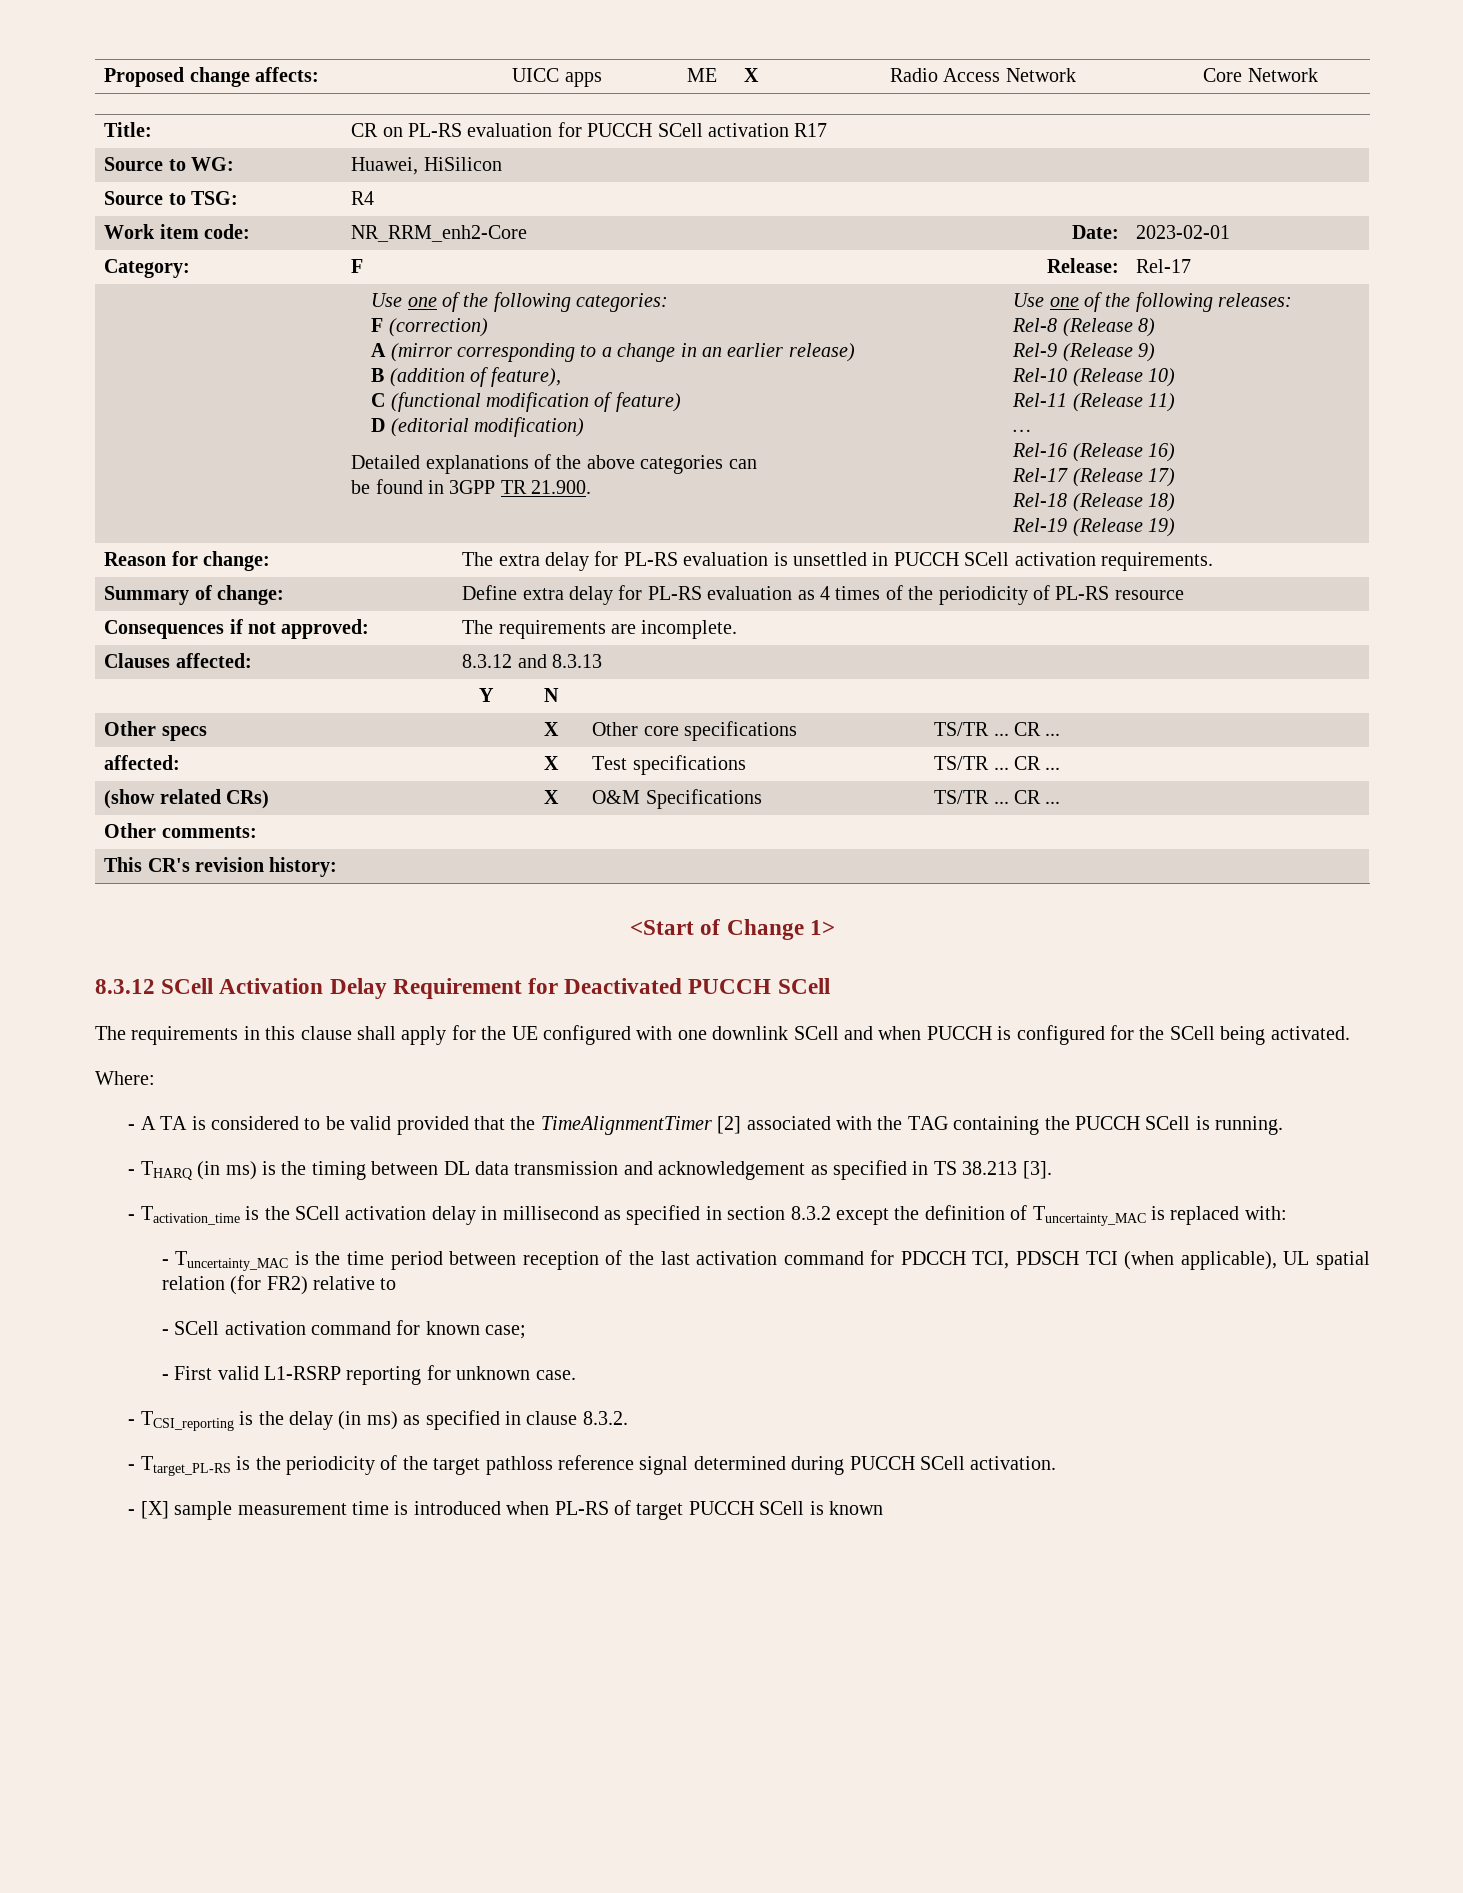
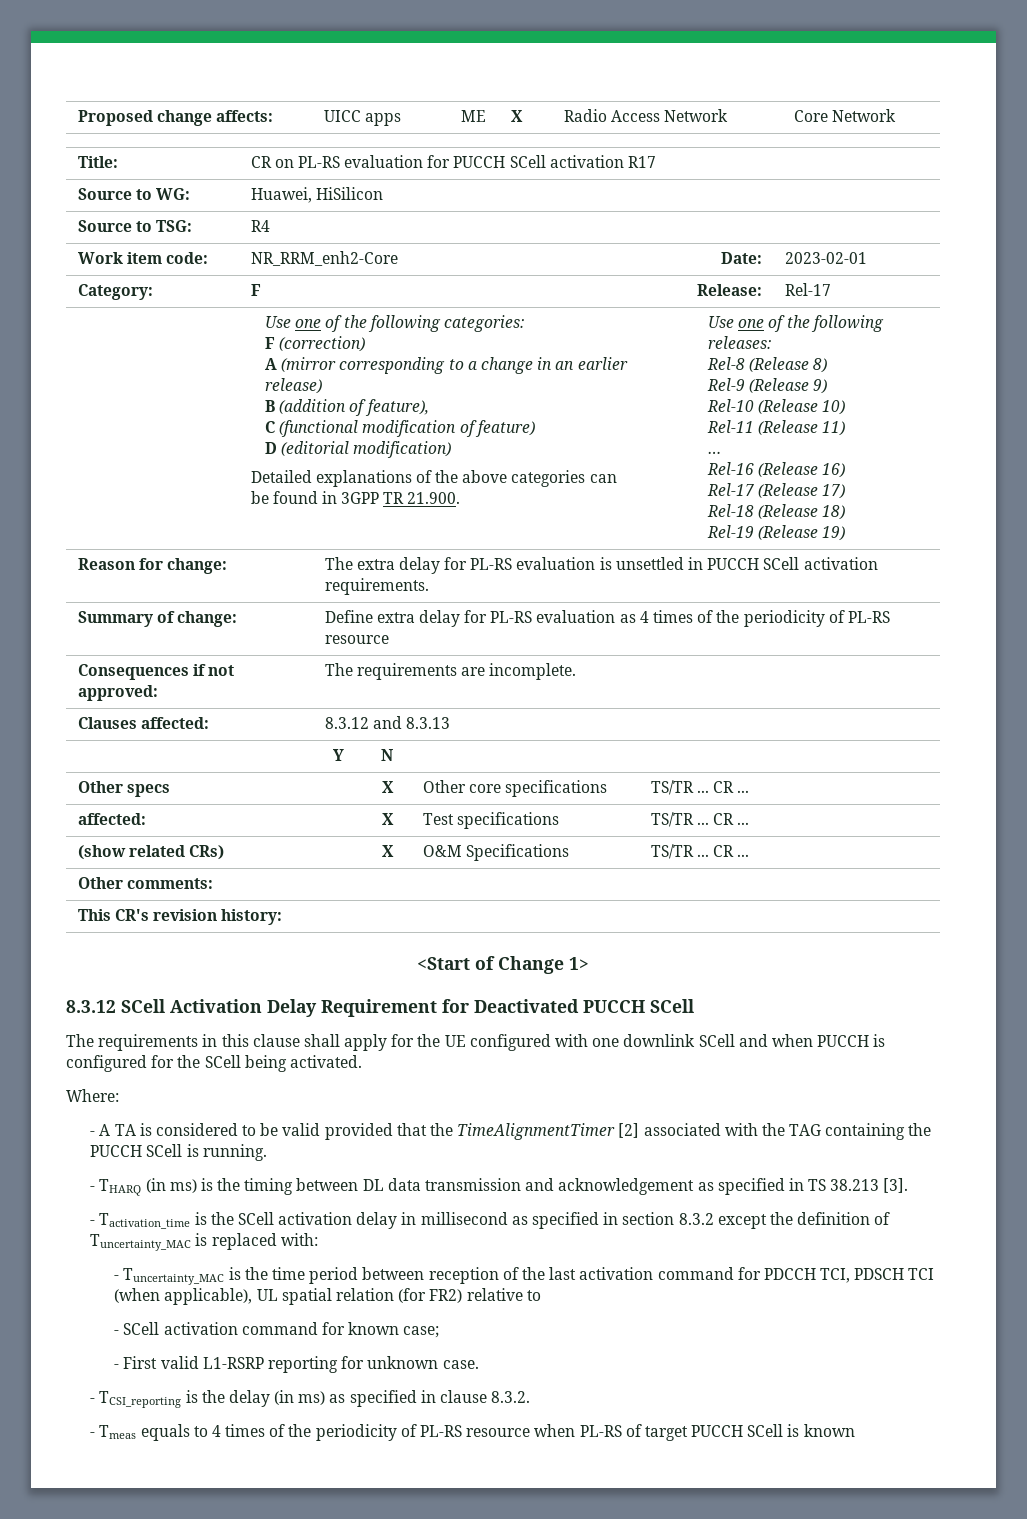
[140,1455,1057,1476] [128,1501,501,1520] Ttarget_PL-RS is the periodicity of the target pathloss reference signal determined during PUCCH SCell activation. // - [X] sample measurement time is introduced -> [99,1424,531,1441] Tmeas equals to 4 times of the periodicity of PL-RS resource

